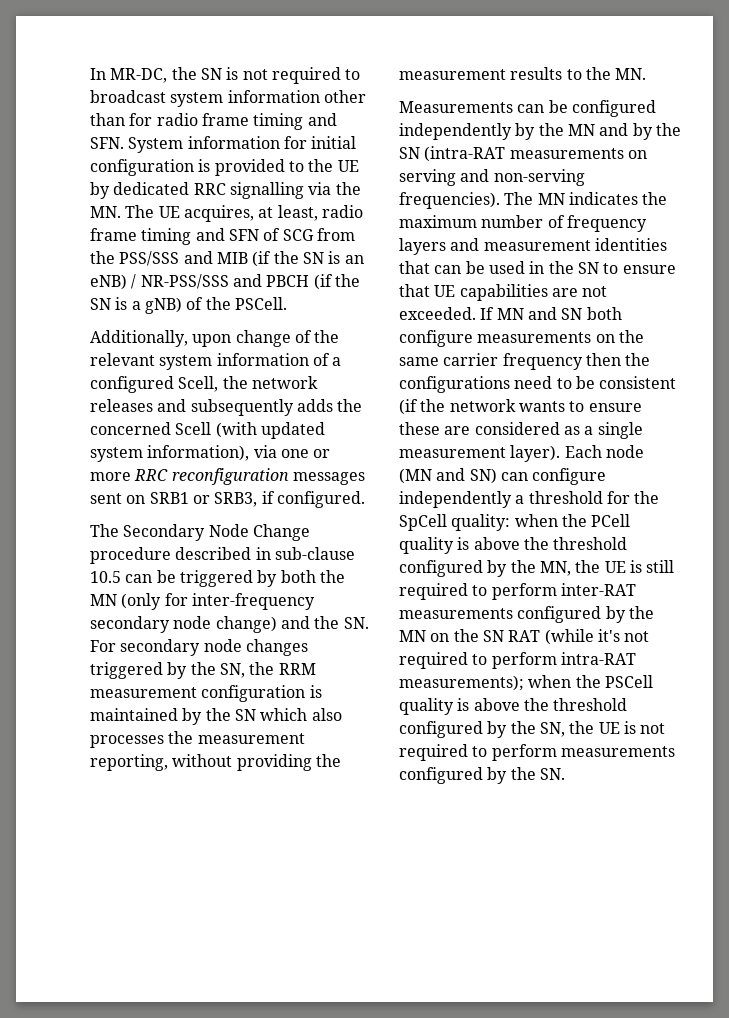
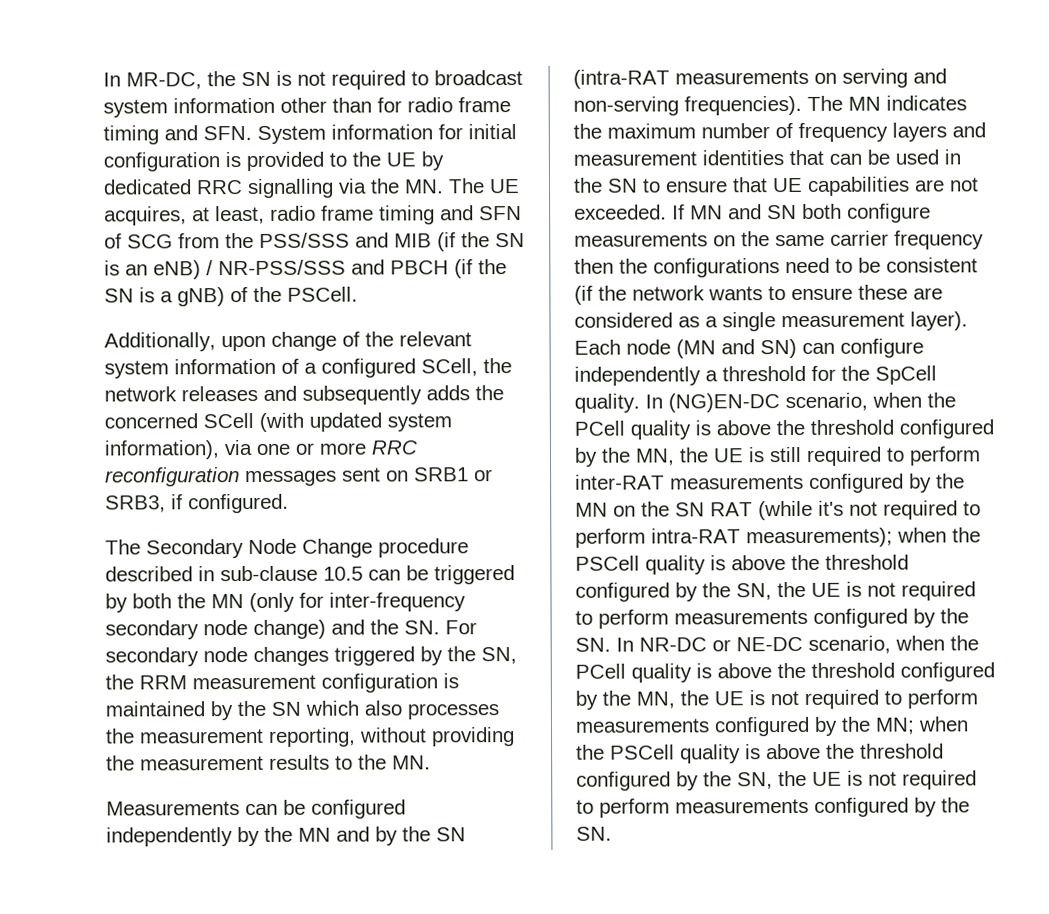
[178,376,219,392] Scell, -> [421,358,478,377] SCell,
[175,422,212,435] Scell -> [203,412,254,429] SCell
[451,514,511,531] quality: -> [574,392,868,413] quality. In (NG)EN-DC scenario,
(565, 774) none -> [616,635,979,654] [575,662,995,683] [575,689,978,710] [575,716,969,737] [576,743,944,764] [576,770,977,791] [576,797,970,818] [576,826,612,841] In NR-DC or NE-DC scenario, when the PCell quality is above the threshold configured by the MN, the UE is not required to perform measurements configured by the MN; when the PSCell quality is above the threshold configured by the SN, the UE is not required to perform measurements configured by the SN.

